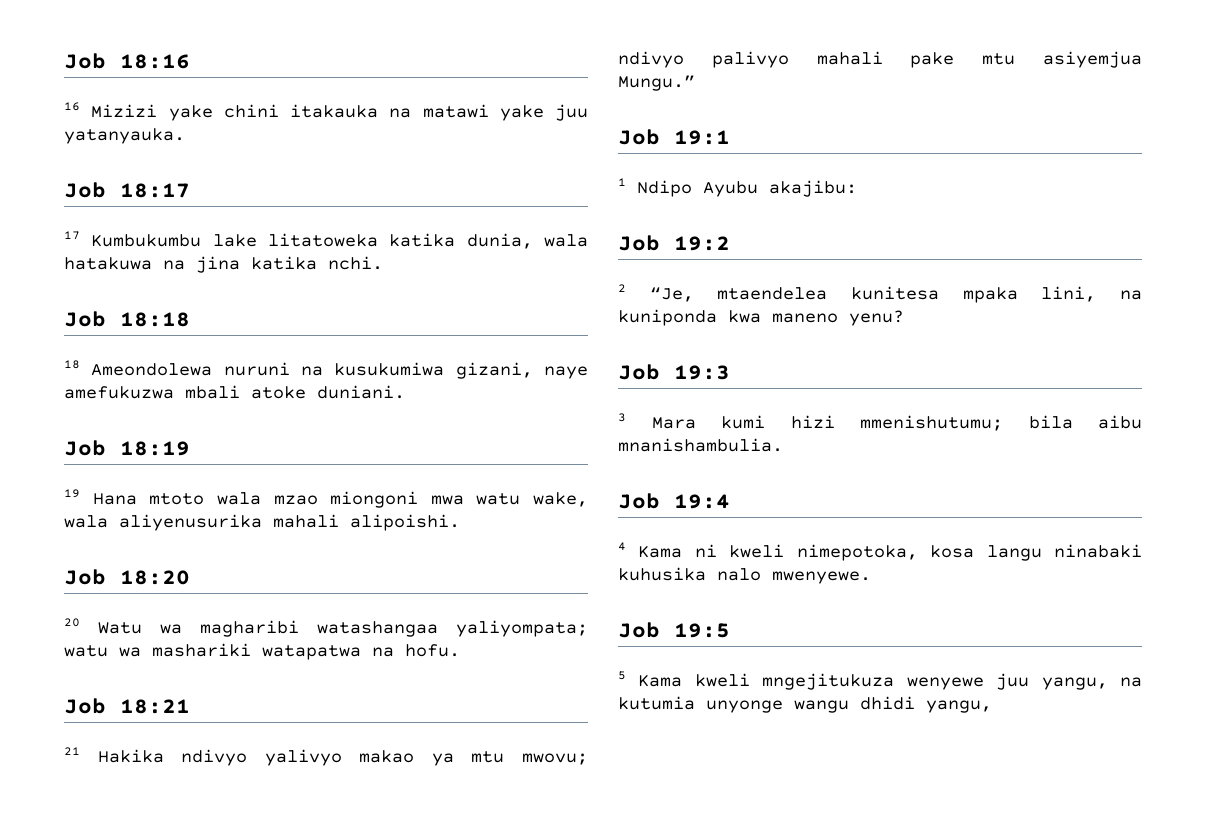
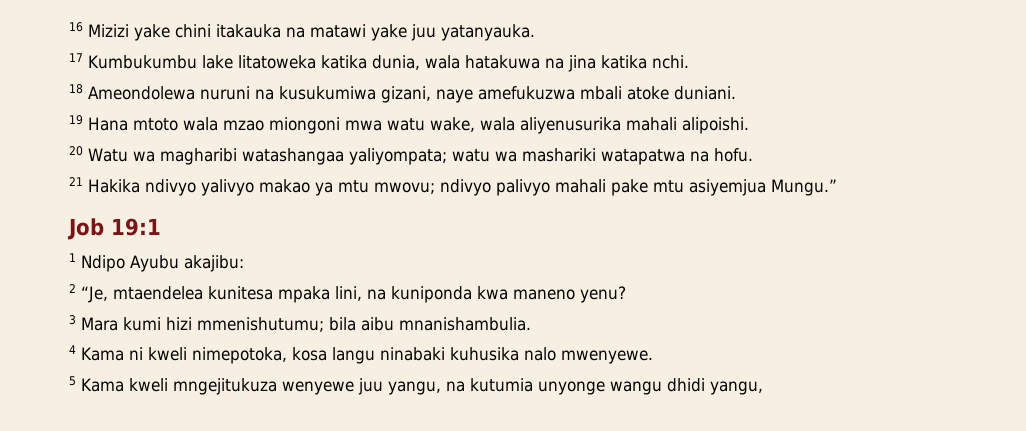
[64,53,190,69] Job 18:16 // -> (69, 27) none
[64,182,190,198] // Job 18:17 -> (535, 32) none
[64,311,190,327] // Job 18:18 -> (689, 62) none
[64,440,190,456] // Job 18:19 -> (736, 93) none
[64,569,190,585] // Job 18:20 -> (749, 125) none
[64,698,190,714] // Job 18:21 -> (753, 155) none
[618,235,730,251] // Job 19:2 -> (244, 263) none
[618,364,730,380] // Job 19:3 -> (626, 294) none
[618,493,730,509] // Job 19:4 -> (531, 324) none
[618,622,730,638] // Job 19:5 -> (653, 357) none

